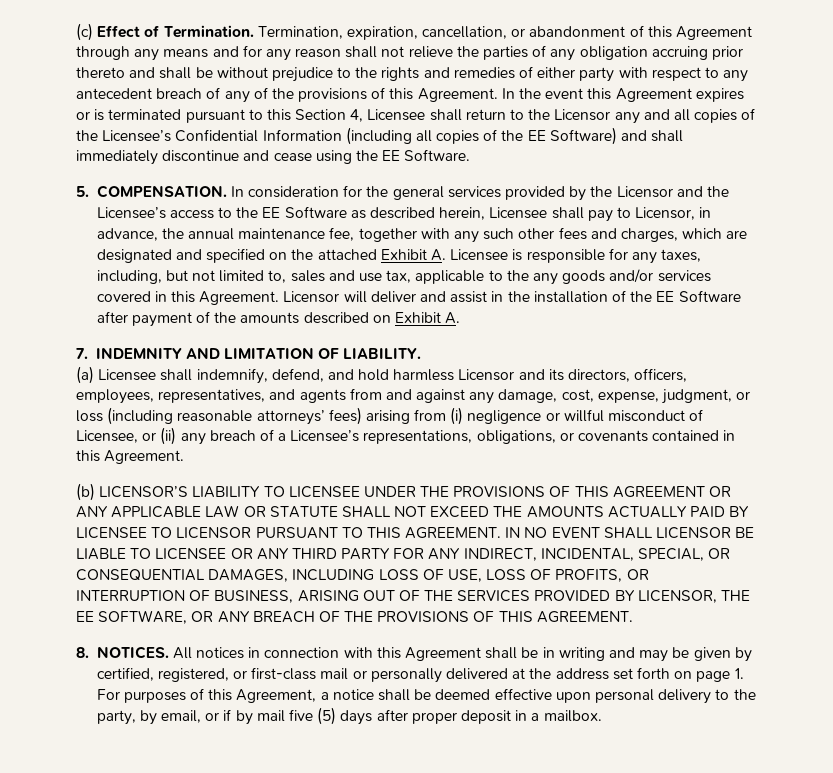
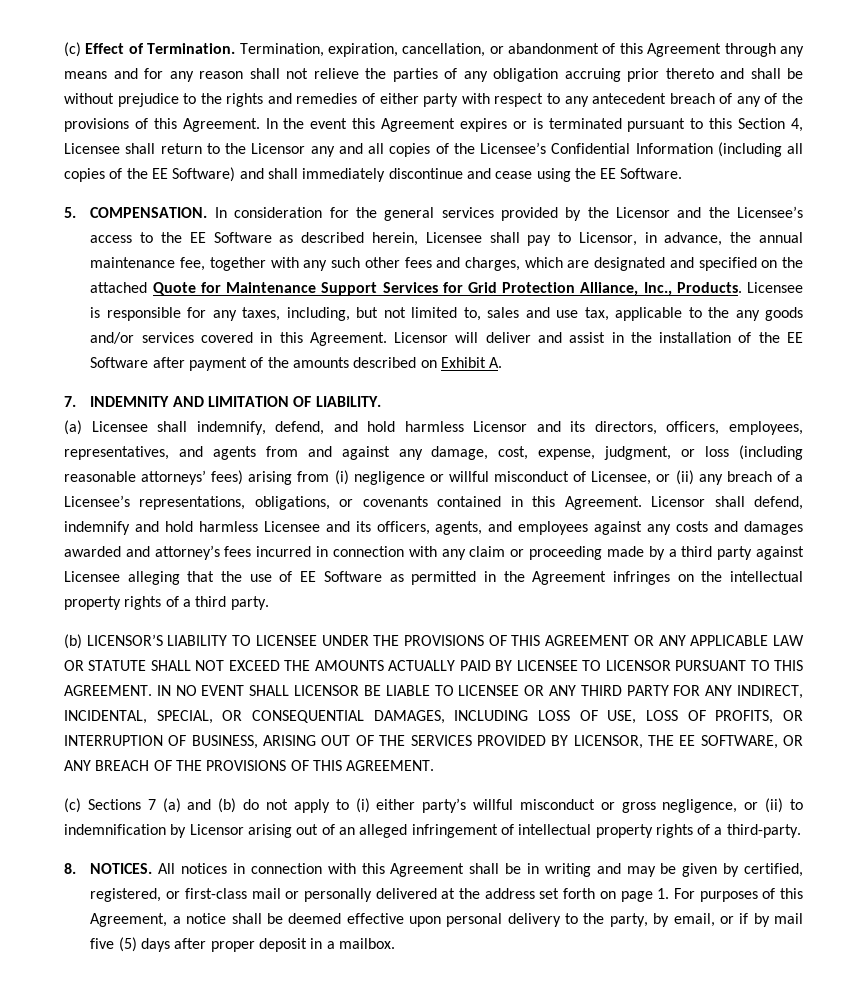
[380,249,447,261] Exhibit A. -> [152,282,742,296] Quote for Maintenance Support Services for Grid Protection Alliance, Inc., Products.
(185, 457) none -> [651,496,803,510] [64,521,804,535] [64,545,805,560] [64,571,803,585] [64,596,269,610] Licensor shall defend, indemnify and hold harmless Licensee and its officers, agents, and employees against any costs and damages awarded and attorney’s fees incurred in connection with any claim or proceeding made by a third party against Licensee alleging that the use of EE Software as permitted in the Agreement infringes on the intellectual property rights of a third party.
(633, 617) none -> [64,798,804,813] [64,824,801,838] // (c) Sections 7 (a) and (b) do not apply to (i) either party’s willful misconduct or gross negligence, or (ii) to indemnification by Licensor arising out of an alleged infringement of intellectual property rights of a third-party.

